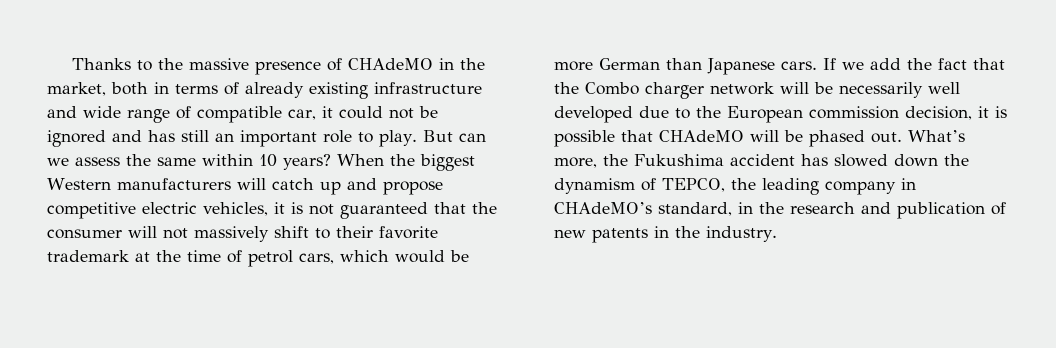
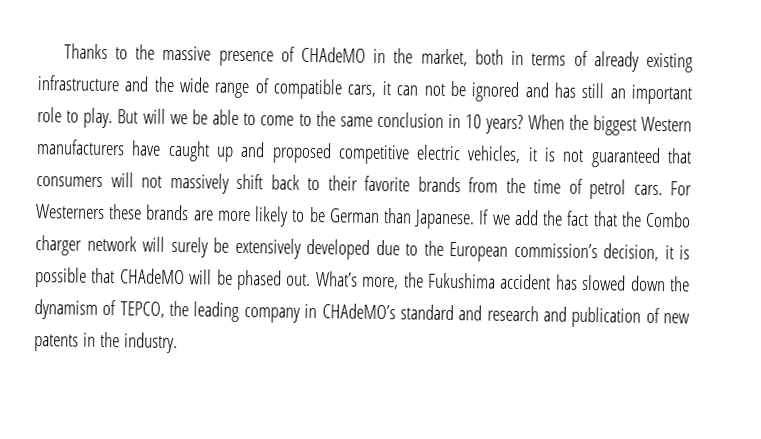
(77, 112) none -> [153,76,175,92] the
[288,106,383,120] car, it could -> [347,81,419,97] cars, it can
[458,133,486,142] [47,154,253,166] can we assess the same within -> [142,108,462,129] will we be able to come to the same conclusion in
[236,178,314,190] will catch -> [131,140,210,162] have caught
[382,181,443,195] propose -> [271,142,332,164] proposed
[472,202,497,214] [47,229,122,239] the consumer -> [36,176,103,187] consumers
(309, 232) none -> [270,174,300,190] back
[47,250,150,262] trademark at -> [417,176,498,193] brands from
[299,250,469,264] [554,58,817,75] cars, which would be more German than Japanese cars. -> [633,181,692,196] [35,204,476,230] cars. For Westerners these brands are more likely to be German than Japanese.
[814,82,960,98] be necessarily well -> [170,236,301,259] surely be extensively
[809,106,899,119] commission -> [513,242,598,259] commission’s
[658,202,784,216] standard, in the -> [399,304,483,321] standard and

